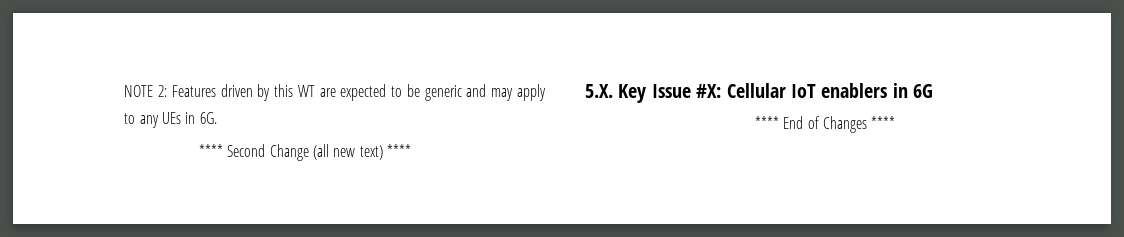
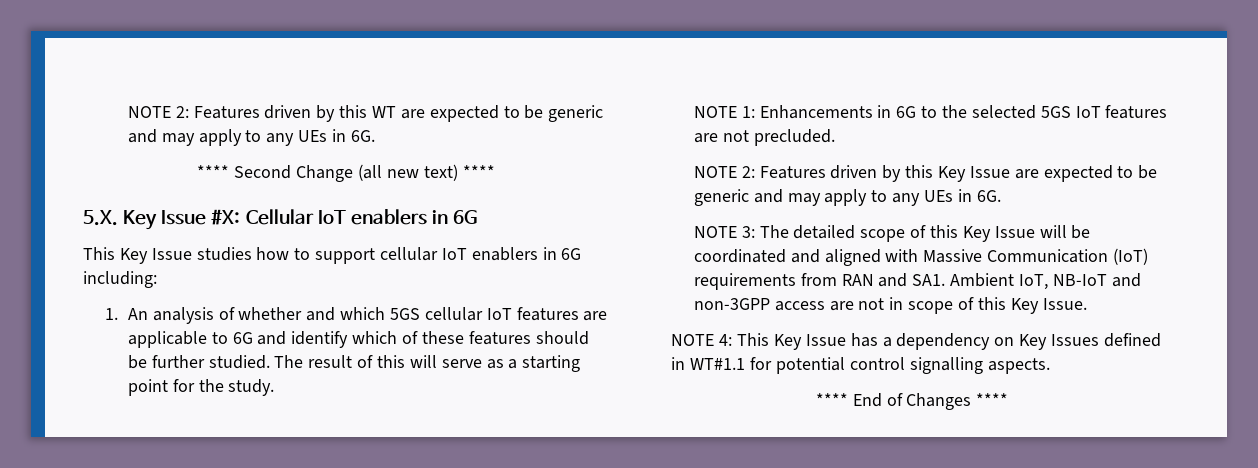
(934, 91) none -> [83,247,582,264] [83,271,157,288] [105,307,608,324] [127,331,589,348] [127,355,581,372] [127,379,275,396] [693,105,1168,119] [693,129,835,146] [693,165,1158,182] [693,189,1001,206] [693,225,1091,242] [693,248,1148,266] [693,273,1141,290] [693,297,1087,314] [671,333,1161,350] [671,357,1050,374] // This Key Issue studies how to support cellular IoT enablers in 6G including: // 1. An analysis of whether and which 5GS cellular IoT features are applicable to 6G and identify which of these features should be further studied. The result of this will serve as a starting point for the study. // NOTE 1: Enhancements in 6G to the selected 5GS IoT features are not precluded. // NOTE 2: Features driven by this Key Issue are expected to be generic and may apply to any UEs in 6G. // NOTE 3: The detailed scope of this Key Issue will be coordinated and aligned with Massive Communication (IoT) requirements from RAN and SA1. Ambient IoT, NB-IoT and non-3GPP access are not in scope of this Key Issue. // NOTE 4: This Key Issue has a dependency on Key Issues defined in WT#1.1 for potential control signalling aspects.

